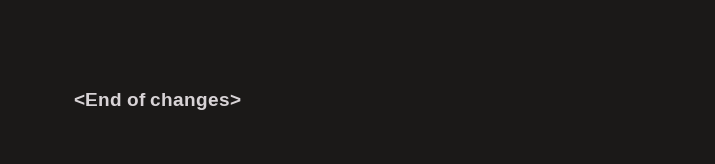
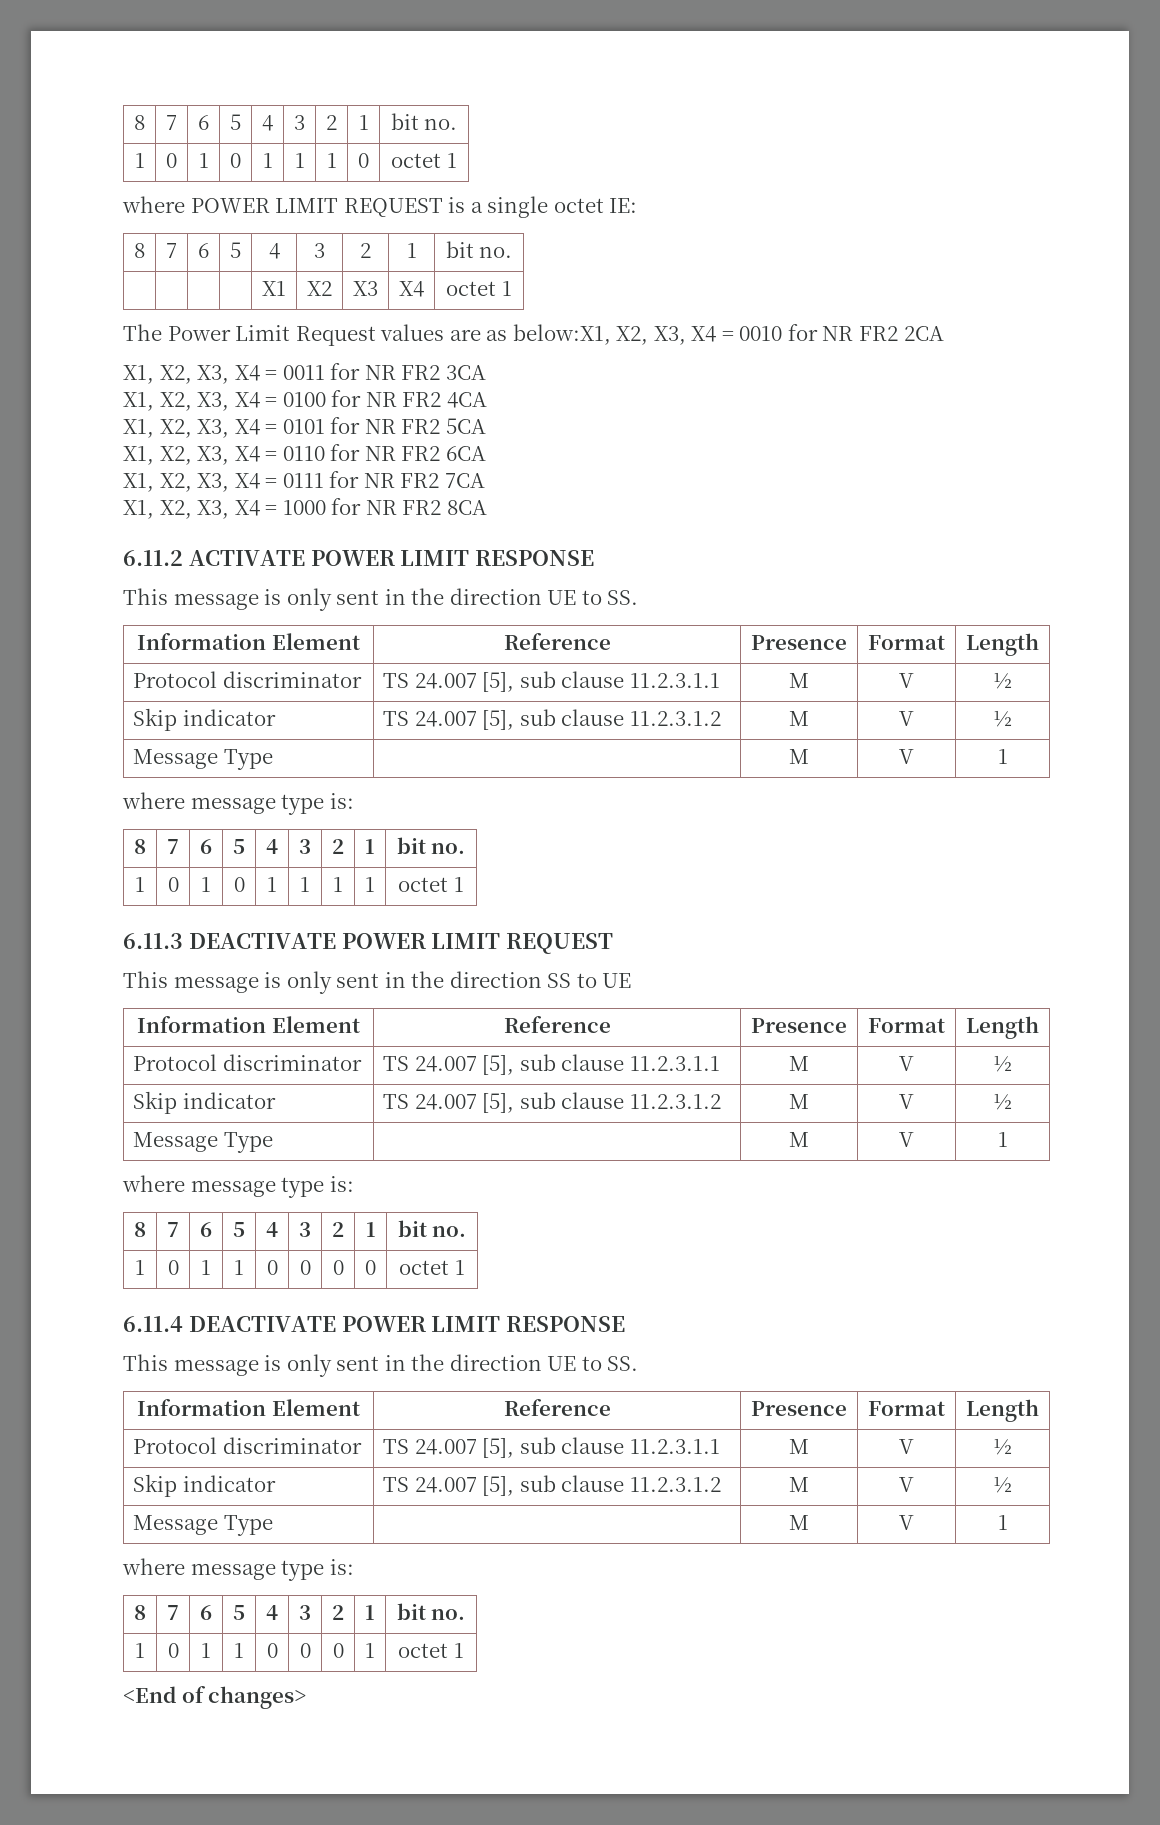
(74, 99) none -> [134,115,145,130] [166,115,177,130] [198,115,209,130] [230,114,241,130] [262,115,273,131] [294,115,305,130] [326,115,337,130] [358,115,369,130] [390,113,458,130] [134,153,145,168] [166,153,177,168] [198,153,209,168] [230,153,241,168] [262,153,273,168] [294,153,305,168] [326,153,337,168] [358,153,369,168] [391,153,457,168] [122,196,638,218] [134,243,145,258] [166,243,177,258] [198,243,209,258] [230,242,241,258] [268,243,280,259] [314,243,325,258] [360,243,371,258] [406,243,417,258] [445,241,513,258] [262,281,286,296] [307,281,332,296] [353,281,378,296] [399,281,424,297] [446,281,512,296] [123,324,944,346] [123,363,486,384] [123,390,487,411] [123,417,486,438] [123,444,486,465] [123,471,485,492] [123,498,487,519] [123,550,595,566] [123,588,639,611] [137,633,360,650] [503,633,611,650] [750,635,847,650] [867,635,945,650] [965,633,1039,656] [133,671,362,688] [383,671,720,692] [788,673,809,688] [898,673,914,688] [992,672,1012,689] [133,708,276,731] [383,709,721,730] [788,711,809,726] [898,711,914,726] [992,710,1012,727] [133,749,273,770] [788,749,809,764] [898,749,914,764] [997,749,1008,764] [122,792,354,815] [134,839,146,854] [167,839,179,854] [200,839,212,854] [233,839,245,854] [266,839,278,854] [299,839,311,854] [332,839,344,854] [365,839,375,854] [396,837,466,854] [135,877,145,892] [167,877,179,892] [201,877,211,892] [233,877,245,892] [267,877,277,892] [300,877,310,892] [333,877,343,892] [365,877,375,892] [398,877,464,892] [123,933,614,954] [123,971,632,994] [137,1016,360,1033] [503,1016,611,1033] [750,1018,847,1033] [867,1018,945,1033] [965,1016,1039,1039] [133,1054,362,1071] [383,1054,720,1075] [788,1056,809,1071] [898,1056,914,1071] [992,1055,1012,1072] [133,1091,276,1114] [383,1092,721,1113] [788,1094,809,1109] [898,1094,914,1109] [992,1093,1012,1110] [133,1132,273,1153] [788,1132,809,1147] [898,1132,914,1147] [997,1132,1008,1147] [122,1175,354,1198] [134,1222,146,1237] [167,1222,179,1237] [200,1222,212,1237] [233,1222,245,1237] [266,1222,278,1237] [299,1222,311,1237] [332,1222,344,1237] [365,1222,376,1237] [397,1220,467,1237] [135,1260,145,1275] [167,1260,179,1275] [201,1260,211,1275] [234,1260,244,1275] [266,1260,278,1275] [299,1260,311,1275] [332,1260,344,1275] [365,1260,376,1275] [399,1260,465,1275] [123,1316,626,1332] [123,1354,639,1377] [137,1399,360,1416] [503,1399,611,1416] [750,1401,847,1416] [867,1401,945,1416] [965,1399,1039,1422] [133,1437,362,1454] [383,1437,720,1458] [788,1439,809,1454] [898,1439,914,1454] [992,1438,1012,1455] [133,1474,276,1497] [383,1475,721,1496] [788,1477,809,1492] [898,1477,914,1492] [992,1476,1012,1493] [133,1515,273,1536] [788,1515,809,1530] [898,1515,914,1530] [997,1515,1008,1530] [122,1558,354,1581] [134,1605,146,1620] [167,1605,179,1620] [200,1605,212,1620] [233,1605,245,1620] [266,1605,278,1620] [299,1605,311,1620] [332,1605,344,1620] [365,1605,375,1620] [396,1603,466,1620] [135,1643,145,1658] [167,1643,179,1658] [201,1643,211,1658] [234,1643,244,1658] [266,1643,278,1658] [299,1643,311,1658] [332,1643,344,1658] [365,1643,375,1658] [398,1643,464,1658] 8 | 7 | 6 | 5 | 4 | 3 | 2 | 1 | bit no. // 1 | 0 | 1 | 0 | 1 | 1 | 1 | 0 | octet 1 // where POWER LIMIT REQUEST is a single octet IE: // 8 | 7 | 6 | 5 | 4 | 3 | 2 | 1 | bit no. // | | | | X1 | X2 | X3 | X4 | octet 1 // The Power Limit Request values are as below:X1, X2, X3, X4 = 0010 for NR FR2 2CA // X1, X2, X3, X4 = 0011 for NR FR2 3CA // X1, X2, X3, X4 = 0100 for NR FR2 4CA // X1, X2, X3, X4 = 0101 for NR FR2 5CA // X1, X2, X3, X4 = 0110 for NR FR2 6CA // X1, X2, X3, X4 = 0111 for NR FR2 7CA // X1, X2, X3, X4 = 1000 for NR FR2 8CA // 6.11.2 ACTIVATE POWER LIMIT RESPONSE // This message is only sent in the direction UE to SS. // Information Element | Reference | Presence | Format | Length // Protocol discriminator | TS 24.007 [5], sub clause 11.2.3.1.1 | M | V | ½ // Skip indicator | TS 24.007 [5], sub clause 11.2.3.1.2 | M | V | ½ // Message Type | | M | V | 1 // where message type is: // 8 | 7 | 6 | 5 | 4 | 3 | 2 | 1 | bit no. // 1 | 0 | 1 | 0 | 1 | 1 | 1 | 1 | octet 1 // 6.11.3 DEACTIVATE POWER LIMIT REQUEST // This message is only sent in the direction SS to UE // Information Element | Reference | Presence | Format | Length // Protocol discriminator | TS 24.007 [5], sub clause 11.2.3.1.1 | M | V | ½ // Skip indicator | TS 24.007 [5], sub clause 11.2.3.1.2 | M | V | ½ // Message Type | | M | V | 1 // where message type is: // 8 | 7 | 6 | 5 | 4 | 3 | 2 | 1 | bit no. // 1 | 0 | 1 | 1 | 0 | 0 | 0 | 0 | octet 1 // 6.11.4 DEACTIVATE POWER LIMIT RESPONSE // This message is only sent in the direction UE to SS. // Information Element | Reference | Presence | Format | Length // Protocol discriminator | TS 24.007 [5], sub clause 11.2.3.1.1 | M | V | ½ // Skip indicator | TS 24.007 [5], sub clause 11.2.3.1.2 | M | V | ½ // Message Type | | M | V | 1 // where message type is: // 8 | 7 | 6 | 5 | 4 | 3 | 2 | 1 | bit no. // 1 | 0 | 1 | 1 | 0 | 0 | 0 | 1 | octet 1 //

